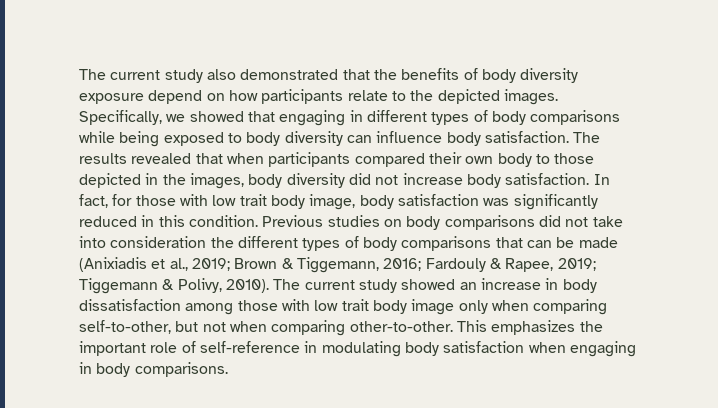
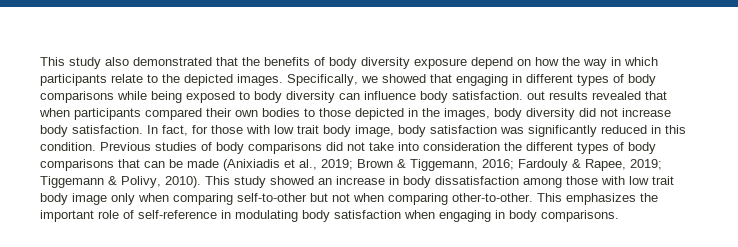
[79,69,161,80] The current -> [40,57,65,66] This
(258, 95) none -> [562,57,658,69] the way in which
[573,132,601,143] The -> [527,91,545,100] out
[497,153,532,167] body -> [262,108,300,117] bodies
[383,219,402,227] on -> [201,142,212,151] of
[273,279,355,290] The current -> [205,176,230,185] This
[79,320,171,334] self-to-other, -> [237,193,307,202] self-to-other

